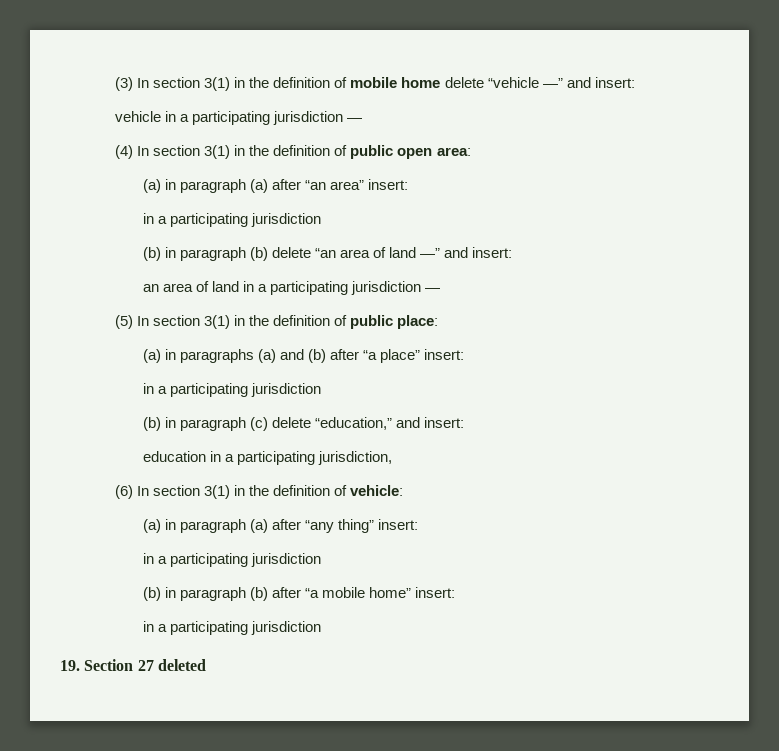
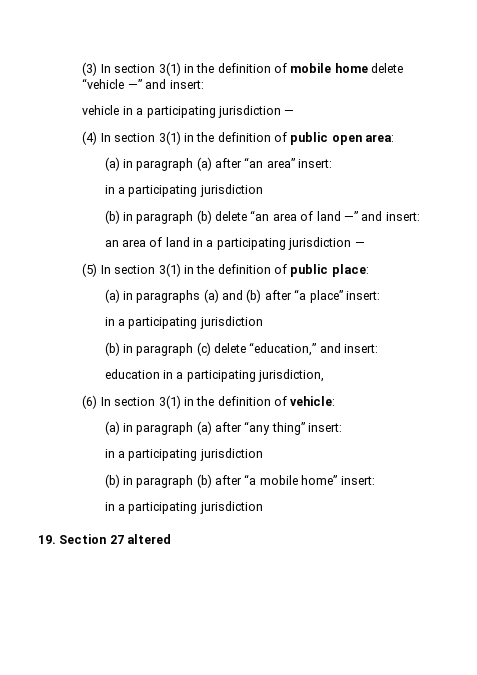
[157,659,206,671] deleted -> [127,534,172,544] altered

